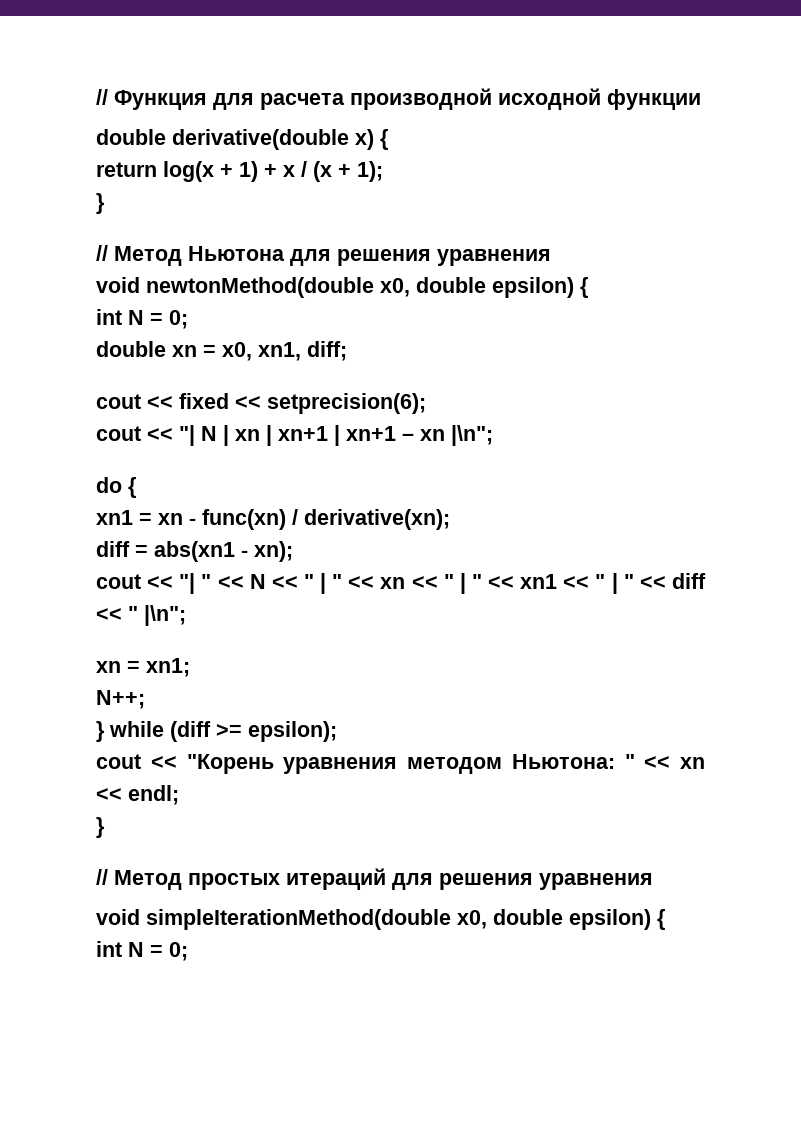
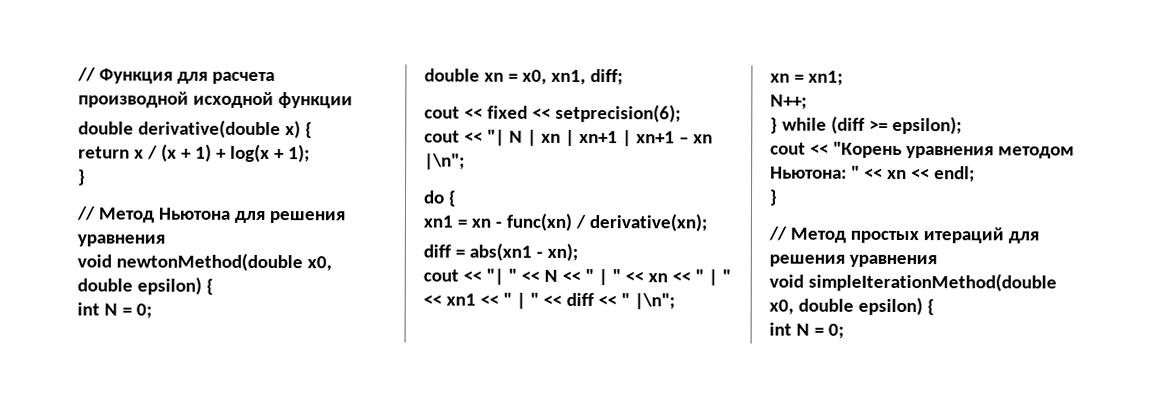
[163,161,332,182] log(x + 1) + x / (x -> [133,143,270,163] x / (x + 1) + log(x

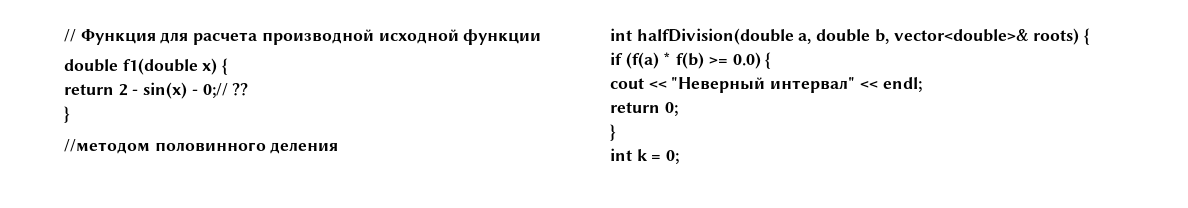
[137,119,281,139] derivative(double -> [122,58,198,75] f1(double
[133,143,310,163] [78,169,86,186] [76,206,345,224] [77,234,165,247] [77,252,332,272] [77,276,214,295] [77,302,152,319] [424,68,623,86] [424,103,681,123] [424,129,713,147] [424,153,465,170] [424,190,457,207] [423,212,707,232] [423,242,578,261] [423,268,731,286] [423,292,675,310] [770,70,843,86] [770,94,807,110] [770,115,962,135] [770,141,1075,159] [770,165,907,180] x / (x + 1) + log(x + 1); // } // // Метод Ньютона для решения уравнения // void newtonMethod(double x0, double epsilon) { // int N = 0; // double xn = x0, xn1, diff; // cout << fixed << setprecision(6); // cout << "| N | xn | xn+1 | xn+1 – xn |\n"; // do { // xn1 = xn - func(xn) / derivative(xn); // diff = abs(xn1 - xn); // cout << "| " << N << " | " << xn << " | " << xn1 << " | " << diff << " |\n"; // xn = xn1; // N++; // } while (diff >= epsilon); // cout << "Корень уравнения методом Ньютона: " << xn -> [118,82,249,99] [64,106,70,123] [64,139,339,154] [610,28,1091,45] [610,52,772,69] [610,77,856,93] 2 - sin(x) - 0;// ?? // } // //методом половинного деления // int halfDivision(double a, double b, vector<double>& roots) { // if (f(a) * f(b) >= 0.0) { // cout << "Неверный интервал"
[770,189,778,206] [768,226,1039,244] [769,254,937,268] [769,272,1057,292] [769,296,935,316] [769,322,810,336] // } // // Метод простых итераций для решения уравнения // void simpleIterationMethod(double x0, double epsilon) { // int N -> [610,102,678,116] [610,124,616,141] [610,148,648,161] // return 0; // } // int k

